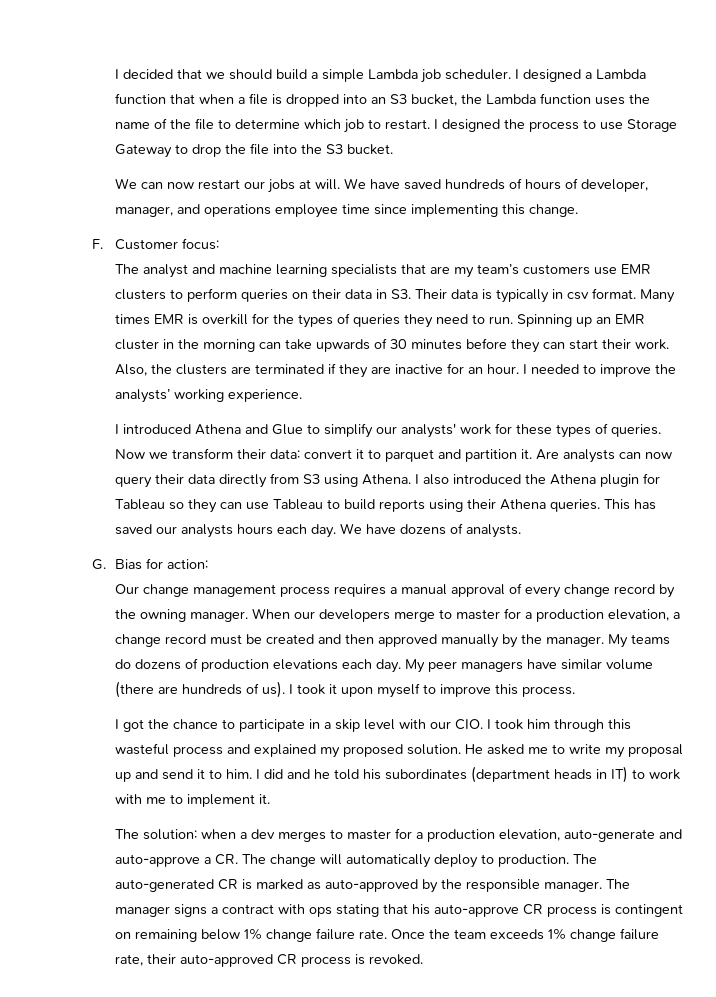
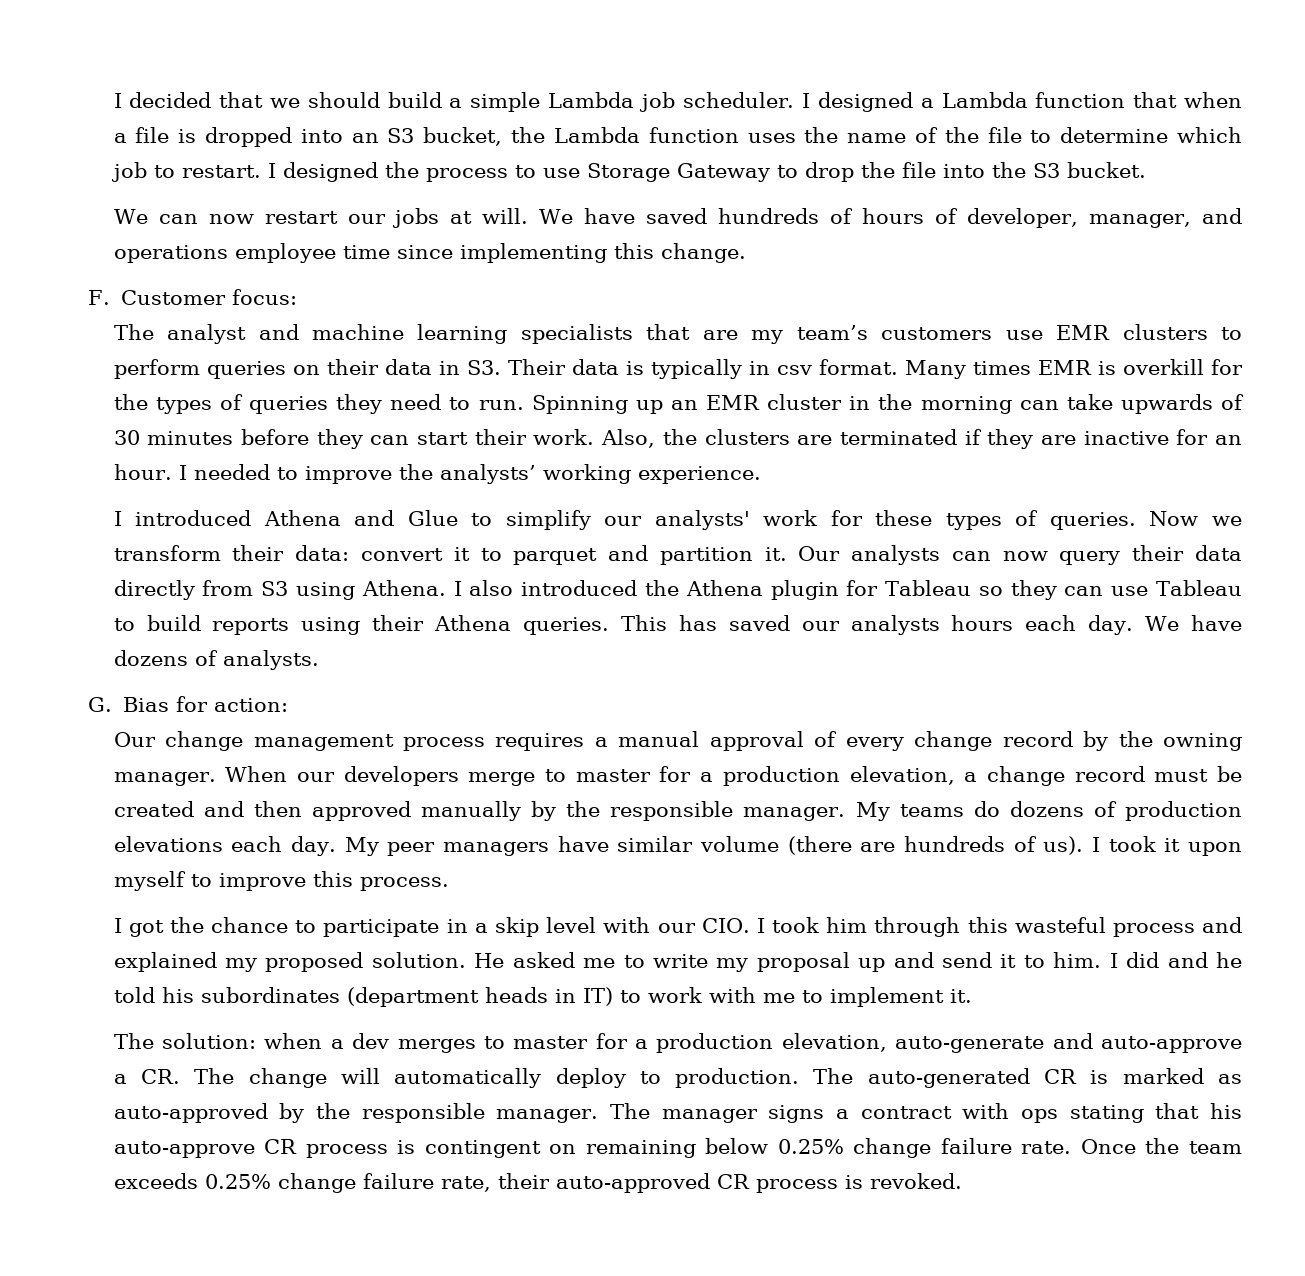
[535,449,559,460] Are -> [798,546,841,561] Our
(542, 639) none -> [610,801,734,821] responsible
[243,928,262,940] 1% -> [777,1139,844,1154] 0.25%
[547,928,566,940] 1% -> [204,1174,271,1189] 0.25%

